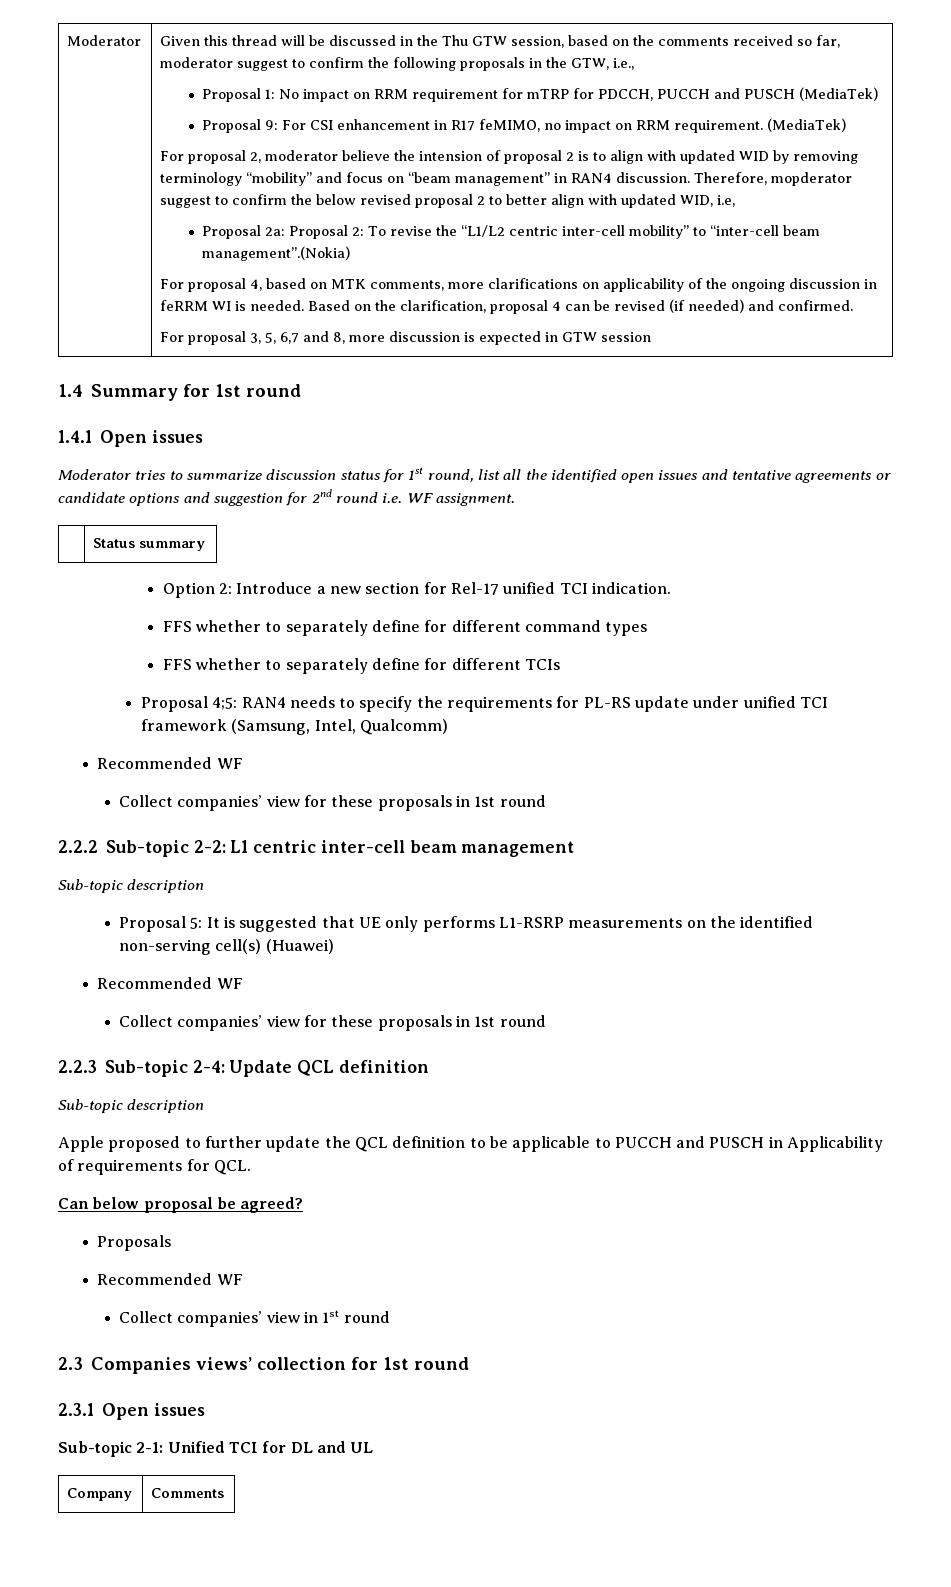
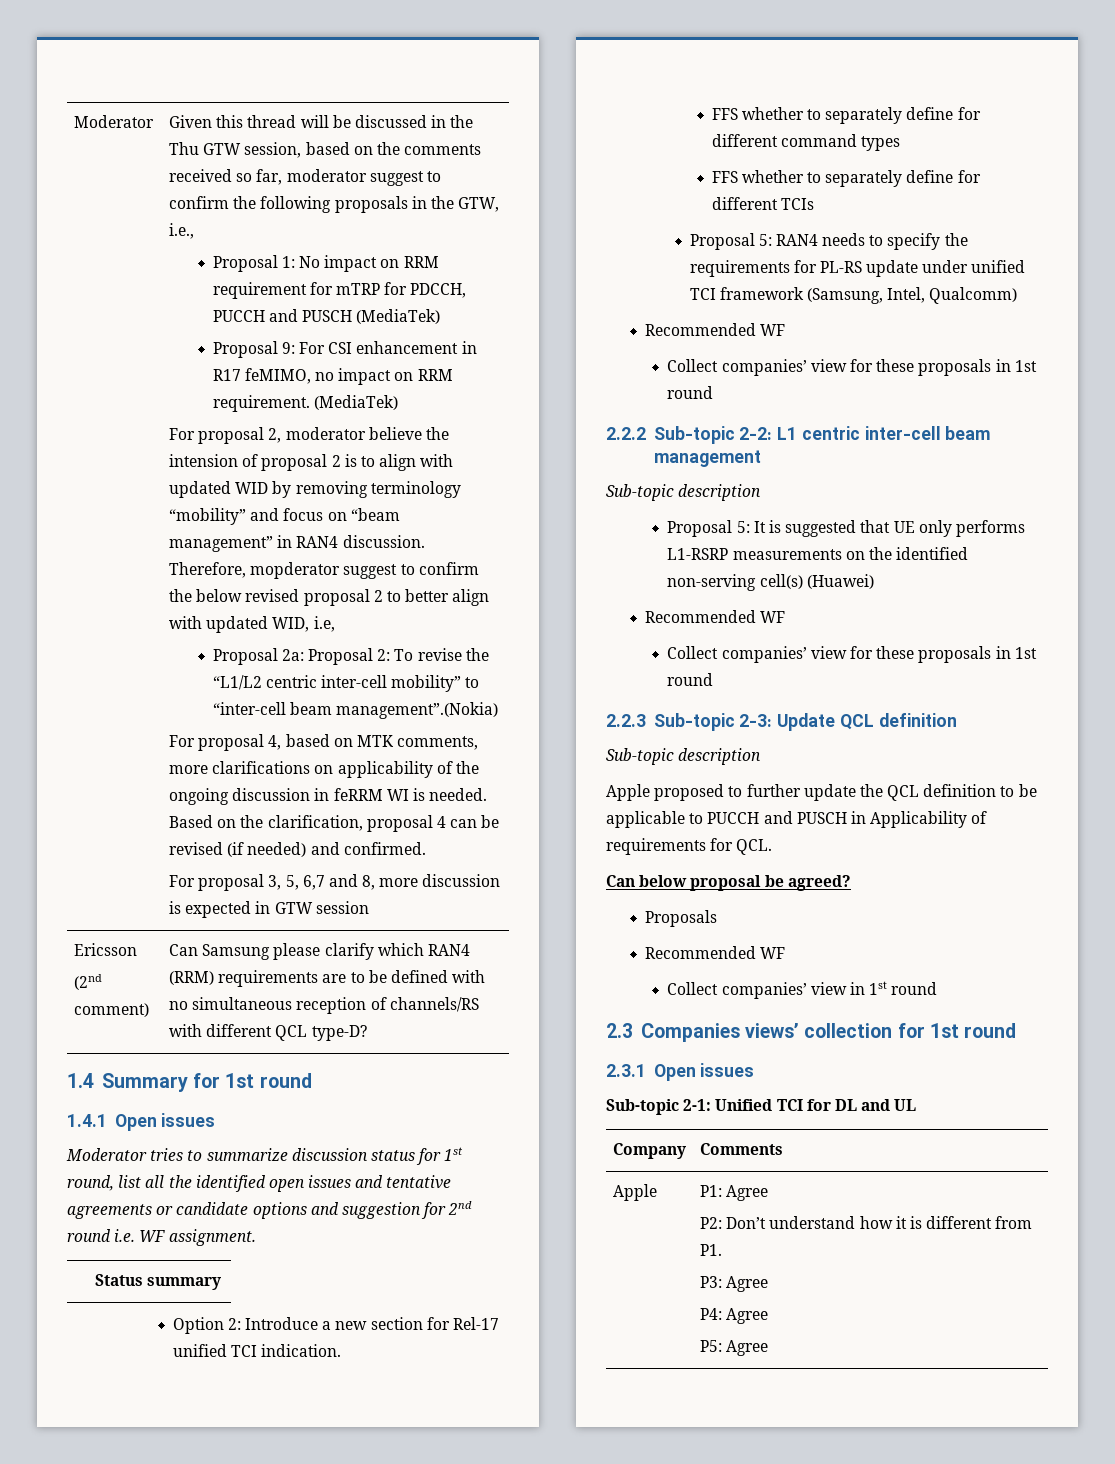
(652, 337) none -> [73,943,137,956] [73,974,102,990] [73,1003,149,1017] [168,943,470,960] [168,970,486,987] [168,997,479,1014] [168,1024,367,1041] // Ericsson // (2nd comment) | Can Samsung please clarify which RAN4 (RRM) requirements are to be defined with no simultaneous reception of channels/RS with different QCL type-D?
[212,697,238,710] 4;5: -> [758,234,772,246] 5:
[192,1060,225,1073] 2-4: -> [739,714,773,727] 2-3:
(225, 1493) none -> [612,1184,657,1201] [699,1185,769,1201] [699,1216,1033,1229] [699,1244,722,1256] [699,1276,769,1292] [699,1308,769,1324] [699,1340,769,1356] // Apple | P1: Agree // P2: Don’t understand how it is different from P1. // P3: Agree // P4: Agree // P5: Agree

